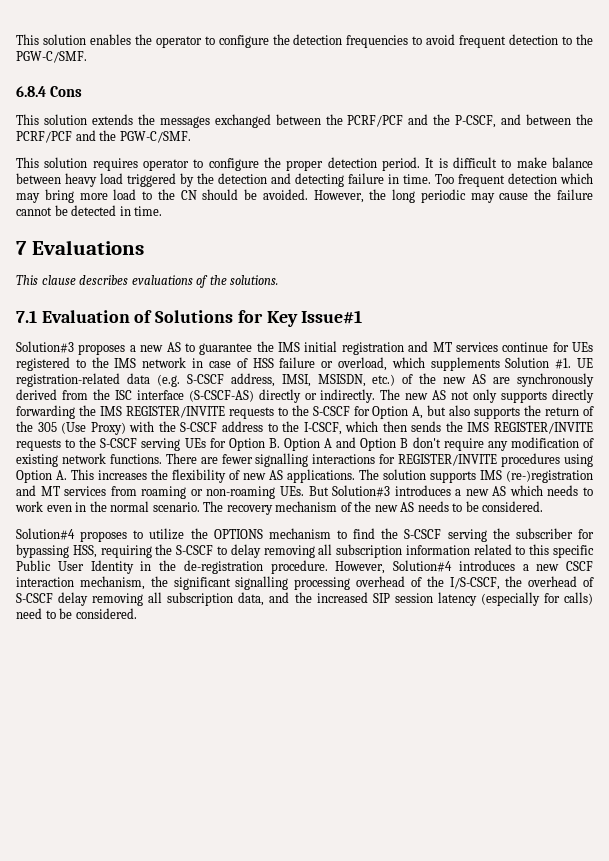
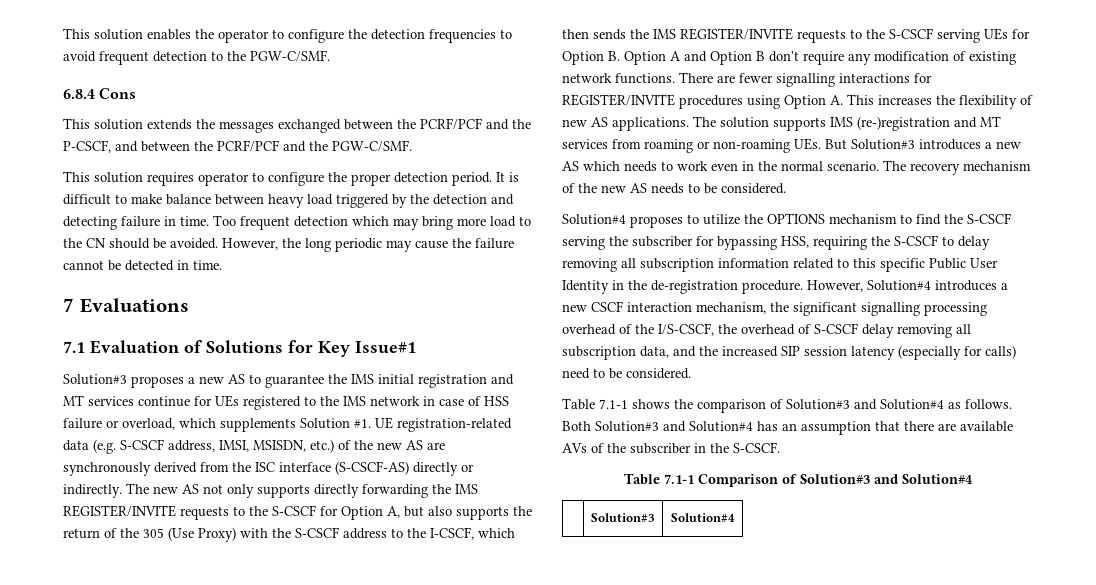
[16,275,279,288] // This clause describes evaluations of the solutions. -> (189, 305) none
(137, 613) none -> [562,398,1012,413] [562,421,1013,435] [562,442,780,454] [623,473,973,487] [591,513,655,523] [670,513,735,523] // Table 7.1-1 shows the comparison of Solution#3 and Solution#4 as follows. Both Solution#3 and Solution#4 has an assumption that there are available AVs of the subscriber in the S-CSCF. // Table 7.1-1 Comparison of Solution#3 and Solution#4 // | Solution#3 | Solution#4

